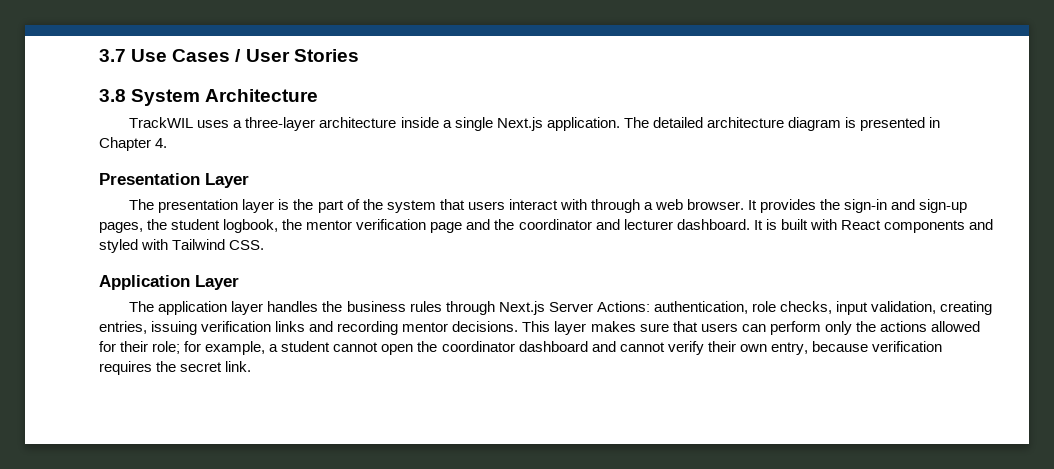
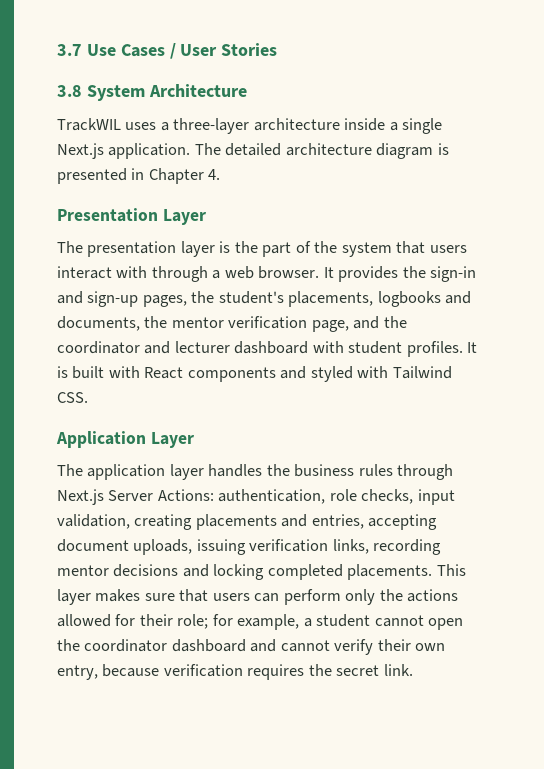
[171,219,279,233] student logbook, -> [218,291,472,307] [57,316,140,331] student's placements, logbooks and documents,
[430,222,463,233] page -> [311,320,349,332] page,
[676,219,750,230] dashboard. -> [234,341,463,357] dashboard with student profiles.
[99,321,519,335] entries, issuing verification links and recording mentor decisions. -> [195,514,438,530] [57,539,442,555] [57,564,433,580] placements and entries, accepting document uploads, issuing verification links, recording mentor decisions and locking completed placements.

